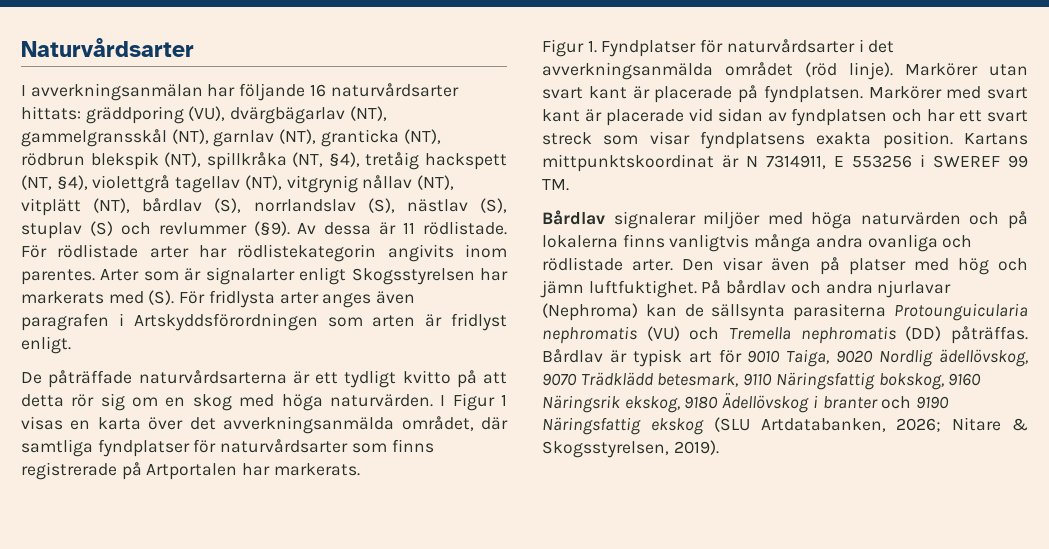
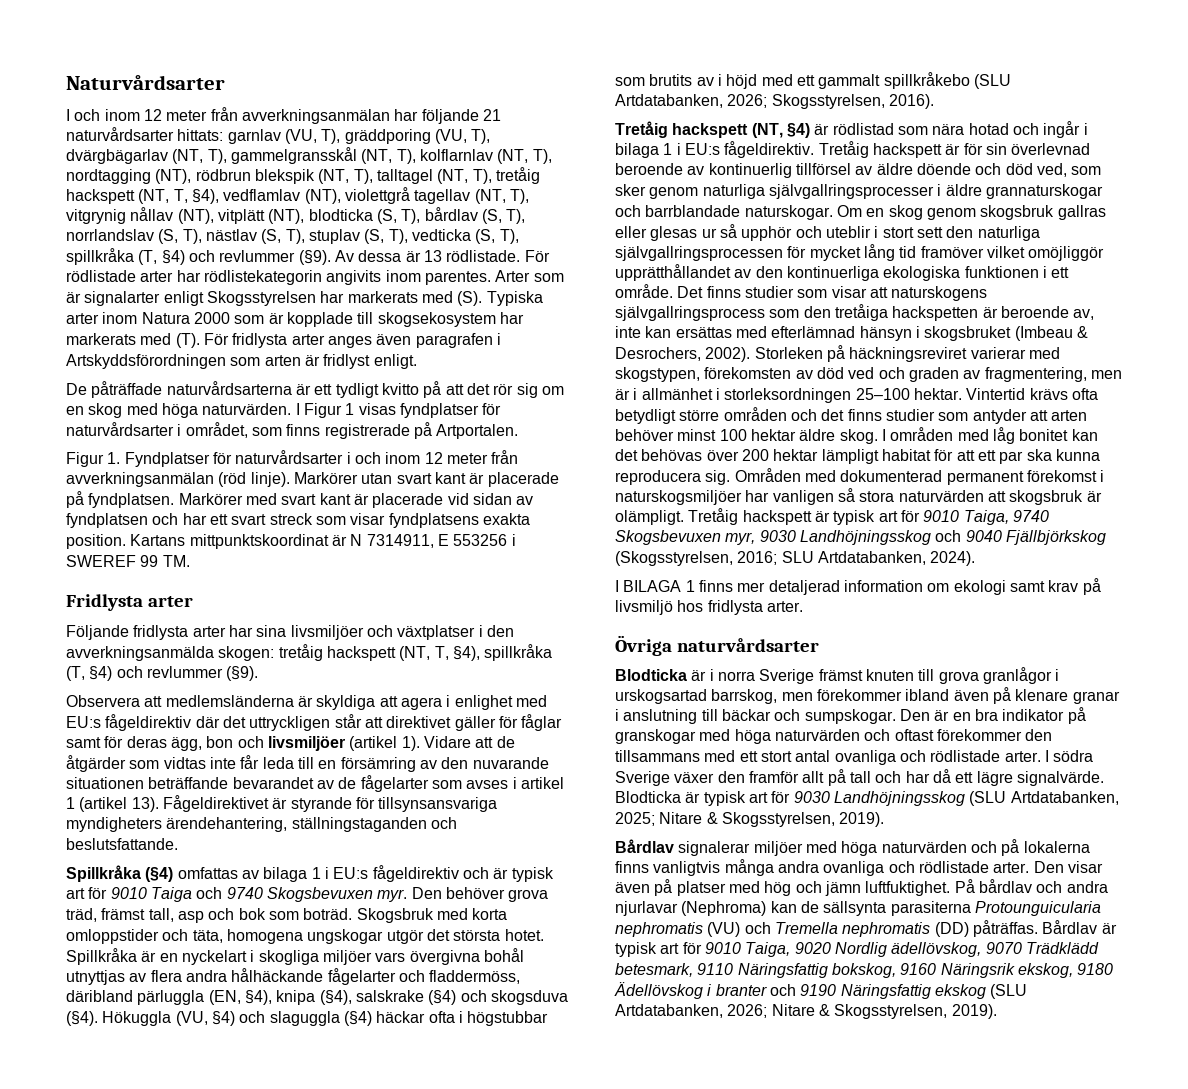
(26, 90) none -> [74,107,238,121] och inom 12 meter från
[309,84,326,97] 16 -> [482,109,501,121] 21
[85,106,387,124] [21,129,441,147] [21,152,507,170] [21,175,282,193] gräddporing (VU), dvärgbägarlav (NT), gammelgransskål (NT), garnlav (NT), granticka (NT), rödbrun blekspik (NT), spillkråka (NT, §4), tretåig hackspett (NT, §4), violettgrå tagellav (NT), -> [227,129,491,144] [66,147,552,164] [66,167,540,184] [66,187,529,204] garnlav (VU, T), gräddporing (VU, T), dvärgbägarlav (NT, T), gammelgransskål (NT, T), kolflarnlav (NT, T), nordtagging (NT), rödbrun blekspik (NT, T), talltagel (NT, T), tretåig hackspett (NT, T, §4), vedflamlav (NT), violettgrå tagellav (NT, T),
[142,198,508,213] [21,221,113,239] bårdlav (S), norrlandslav (S), nästlav (S), stuplav (S) -> [308,207,526,224] [66,229,519,244] [66,248,185,265] blodticka (S, T), bårdlav (S, T), norrlandslav (S, T), nästlav (S, T), stuplav (S, T), vedticka (S, T), spillkråka (T, §4)
[403,222,416,234] 11 -> [423,250,442,262] 13
(175, 297) none -> [486,291,543,306] [66,312,524,327] [66,333,200,348] Typiska arter inom Natura 2000 som är kopplade till skogsekosystem har markerats med (T).
[21,394,64,407] detta -> [466,383,490,395] det
[70,416,509,434] [21,439,93,457] en karta över det avverkningsanmälda området, där samtliga -> (396, 409) none
(349, 446) none -> [177,422,248,438] i området,
[146,463,360,480] Artportalen har markerats. -> [436,424,519,439] Artportalen.
[868,40,895,53] [542,62,793,80] det avverkningsanmälda området -> [354,450,519,464] [66,472,214,487] och inom 12 meter från avverkningsanmälan
(569, 185) none -> [66,594,194,611] [66,625,514,640] [66,644,553,661] [66,666,259,681] [66,695,547,710] [66,714,563,731] [66,736,515,751] [66,755,549,772] [66,775,564,792] [66,795,498,812] [66,817,457,832] [66,838,178,850] [66,865,554,882] [66,887,549,902] [66,908,508,923] [66,929,544,944] [66,948,524,965] [66,968,521,985] [66,990,568,1005] [66,1011,549,1026] [615,72,1011,89] [615,94,934,109] [615,121,1088,138] [615,141,1091,158] [615,163,1102,178] [615,184,1103,199] [615,205,1106,220] [615,224,1040,241] [615,244,1105,261] [615,264,1070,281] [615,284,988,301] [615,304,1095,321] [615,326,1088,341] [615,345,1060,362] [615,367,1122,382] [615,388,1098,403] [615,407,1088,424] [615,427,1098,444] [615,449,1100,464] [615,468,1105,485] [615,488,1102,505] [615,508,1049,525] [615,530,1106,545] [615,551,976,566] [615,578,1101,595] [615,600,803,615] [615,635,820,656] [615,667,1060,684] [615,687,1120,704] [615,707,1086,724] [615,729,1053,744] [615,750,1094,765] [615,769,1104,786] [615,791,1119,806] [615,812,885,827] // Fridlysta arter // Följande fridlysta arter har sina livsmiljöer och växtplatser i den avverkningsanmälda skogen: tretåig hackspett (NT, T, §4), spillkråka (T, §4) och revlummer (§9). // Observera att medlemsländerna är skyldiga att agera i enlighet med EU:s fågeldirektiv där det uttryckligen står att direktivet gäller för fåglar samt för deras ägg, bon och livsmiljöer (artikel 1). Vidare att de åtgärder som vidtas inte får leda till en försämring av den nuvarande situationen beträffande bevarandet av de fågelarter som avses i artikel 1 (artikel 13). Fågeldirektivet är styrande för tillsynsansvariga myndigheters ärendehantering, ställningstaganden och beslutsfattande. // Spillkråka (§4) omfattas av bilaga 1 i EU:s fågeldirektiv och är typisk art för 9010 Taiga och 9740 Skogsbevuxen myr. Den behöver grova träd, främst tall, asp och bok som boträd. Skogsbruk med korta omloppstider och täta, homogena ungskogar utgör det största hotet. Spillkråka är en nyckelart i skogliga miljöer vars övergivna bohål utnyttjas av flera andra hålhäckande fågelarter och fladdermöss, däribland pärluggla (EN, §4), knipa (§4), salskrake (§4) och skogsduva (§4). Hökuggla (VU, §4) och slaguggla (§4) häckar ofta i högstubbar som brutits av i höjd med ett gammalt spillkråkebo (SLU Artdatabanken, 2026; Skogsstyrelsen, 2016). // Tretåig hackspett (NT, §4) är rödlistad som nära hotad och ingår i bilaga 1 i EU:s fågeldirektiv. Tretåig hackspett är för sin överlevnad beroende av kontinuerlig tillförsel av äldre döende och död ved, som sker genom naturliga självgallringsprocesser i äldre grannaturskogar och barrblandade naturskogar. Om en skog genom skogsbruk gallras eller glesas ur så upphör och uteblir i stort sett den naturliga självgallringsprocessen för mycket lång tid framöver vilket omöjliggör upprätthållandet av den kontinuerliga ekologiska funktionen i ett område. Det finns studier som visar att naturskogens självgallringsprocess som den tretåiga hackspetten är beroende av, inte kan ersättas med efterlämnad hänsyn i skogsbruket (Imbeau & Desrochers, 2002). Storleken på häckningsreviret varierar med skogstypen, förekomsten av död ved och graden av fragmentering, men är i allmänhet i storleksordningen 25–100 hektar. Vintertid krävs ofta betydligt större områden och det finns studier som antyder att arten behöver minst 100 hektar äldre skog. I områden med låg bonitet kan det behövas över 200 hektar lämpligt habitat för att ett par ska kunna reproducera sig. Områden med dokumenterad permanent förekomst i naturskogsmiljöer har vanligen så stora naturvärden att skogsbruk är olämpligt. Tretåig hackspett är typisk art för 9010 Taiga, 9740 Skogsbevuxen myr, 9030 Landhöjningsskog och 9040 Fjällbjörkskog (Skogsstyrelsen, 2016; SLU Artdatabanken, 2024). // I BILAGA 1 finns mer detaljerad information om ekologi samt krav på livsmiljö hos fridlysta arter. // Övriga naturvårdsarter // Blodticka är i norra Sverige främst knuten till grova granlågor i urskogsartad barrskog, men förekommer ibland även på klenare granar i anslutning till bäckar och sumpskogar. Den är en bra indikator på granskogar med höga naturvärden och oftast förekommer den tillsammans med ett stort antal ovanliga och rödlistade arter. I södra Sverige växer den framför allt på tall och har då ett lägre signalvärde. Blodticka är typisk art för 9030 Landhöjningsskog (SLU Artdatabanken, 2025; Nitare & Skogsstyrelsen, 2019).

